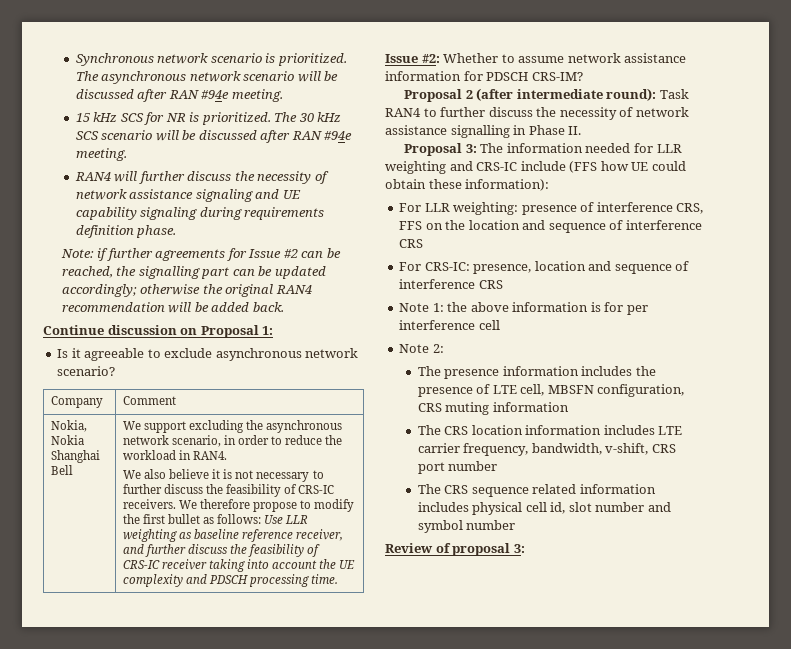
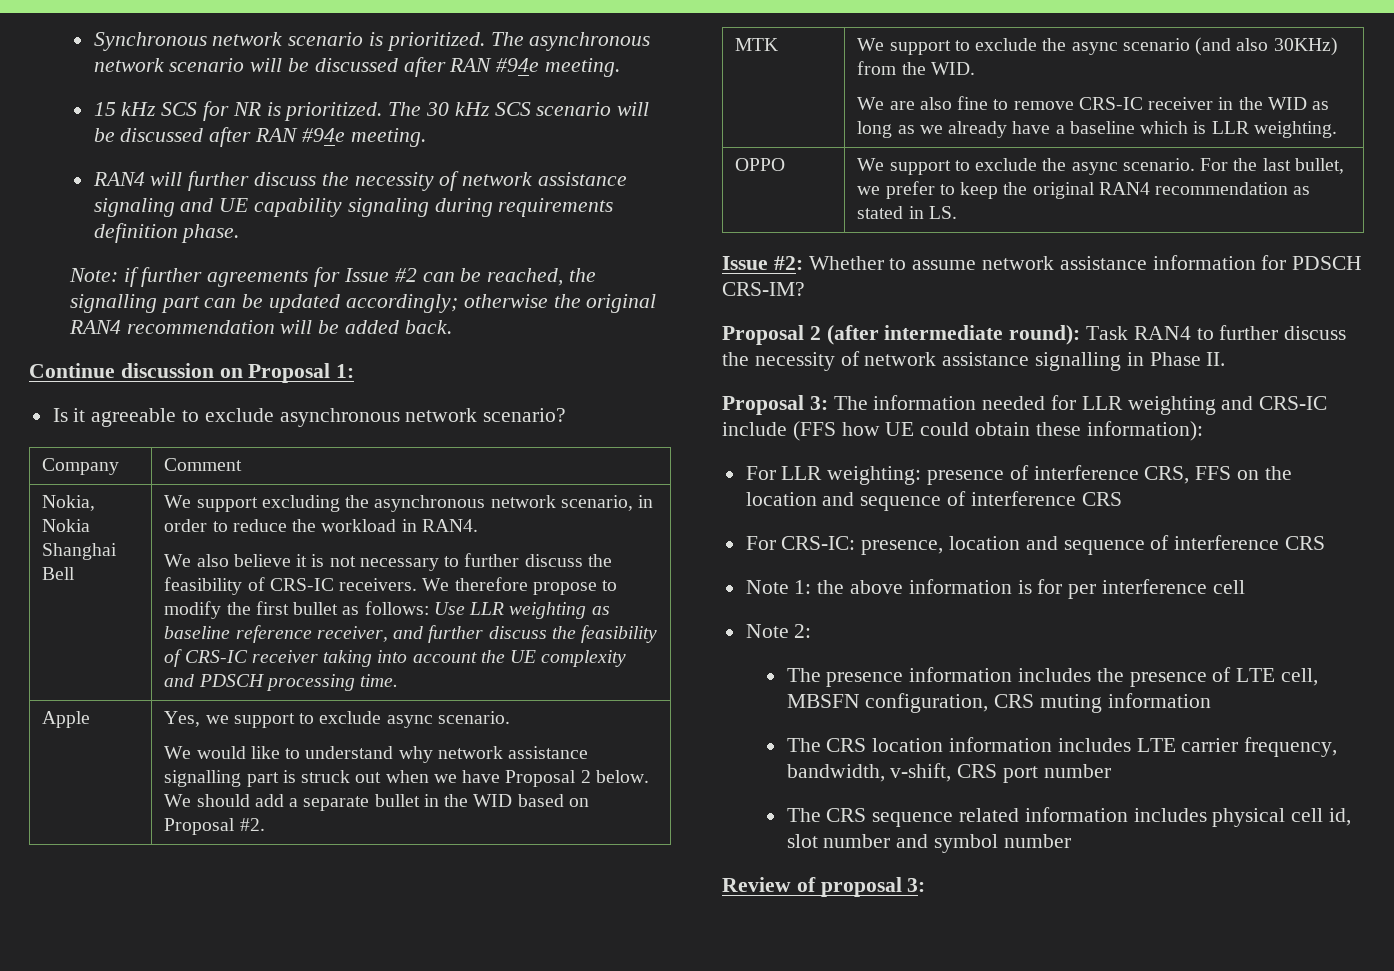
(339, 579) none -> [42,711,91,728] [164,711,510,728] [164,746,589,763] [164,770,649,787] [164,794,589,811] [164,818,265,835] [735,38,779,51] [857,37,1338,56] [857,61,975,75] [857,96,1330,110] [857,121,1337,138] [735,158,786,171] [857,158,1344,175] [857,181,1311,199] [857,206,957,219] // Apple | Yes, we support to exclude async scenario. // We would like to understand why network assistance signalling part is struck out when we have Proposal 2 below. We should add a separate bullet in the WID based on Proposal #2. // MTK | We support to exclude the async scenario (and also 30KHz) from the WID. // We are also fine to remove CRS-IC receiver in the WID as long as we already have a baseline which is LLR weighting. // OPPO | We support to exclude the async scenario. For the last bullet, we prefer to keep the original RAN4 recommendation as stated in LS.

